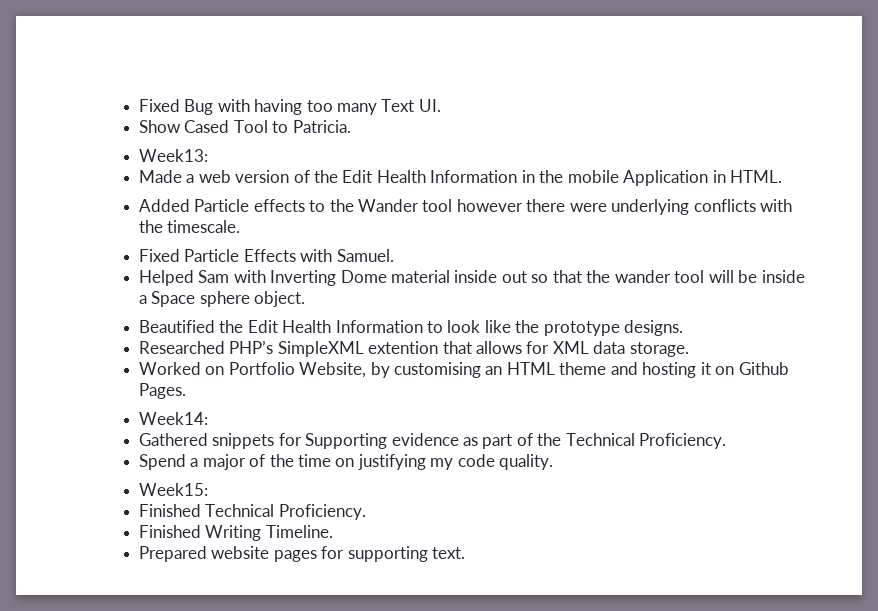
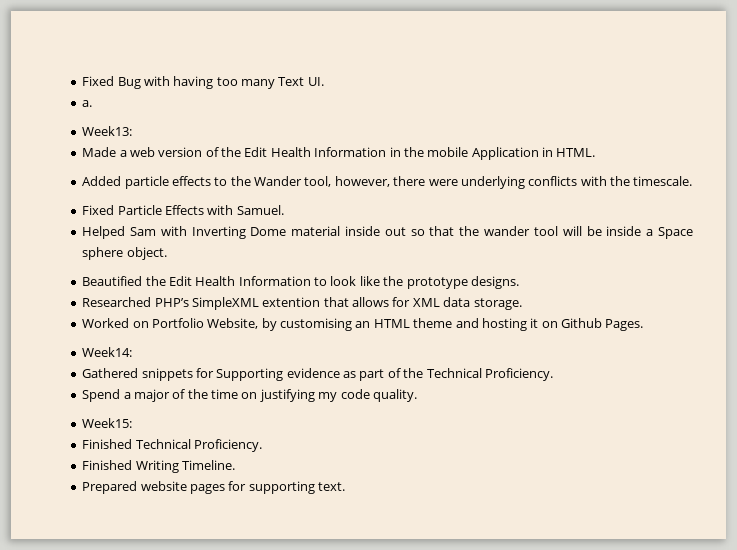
[138,120,351,133] Show Cased Tool to Patricia. -> [82,100,93,107] a.
[194,199,250,212] Particle -> [124,176,169,189] particle
[422,199,523,212] tool however -> [304,176,390,187] tool, however,

